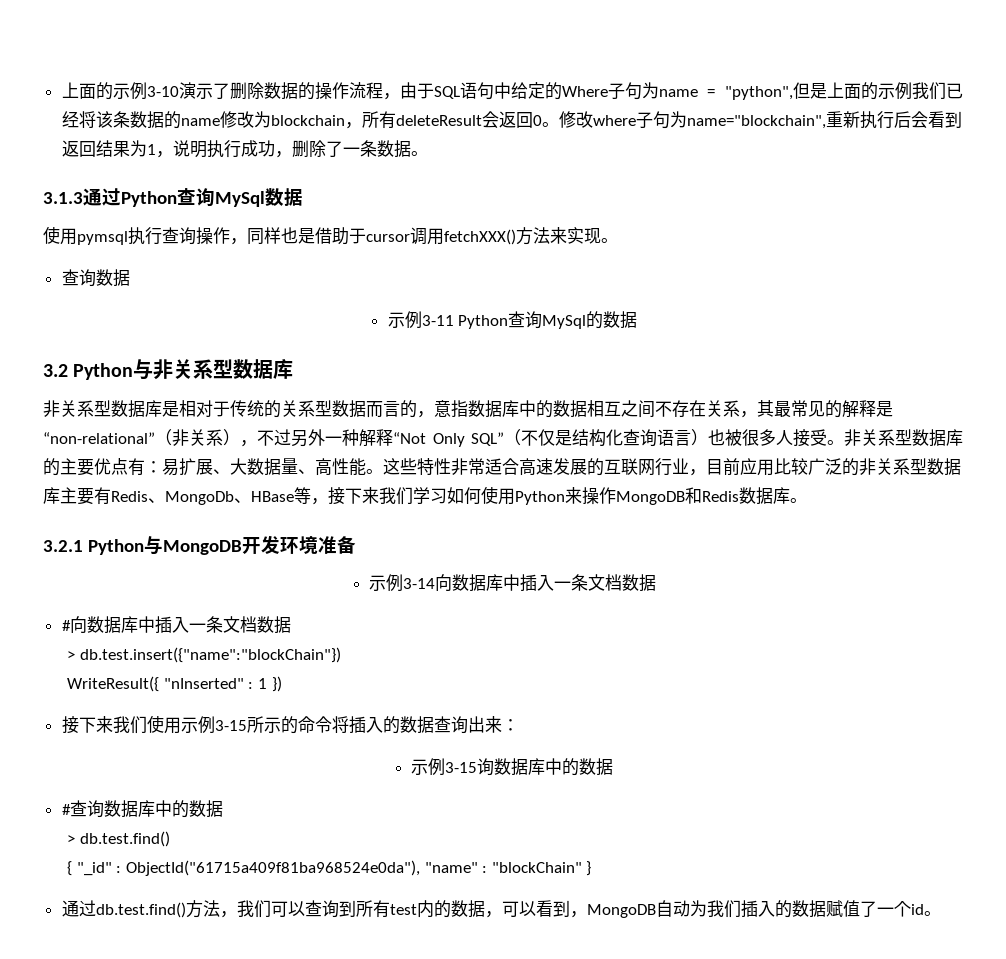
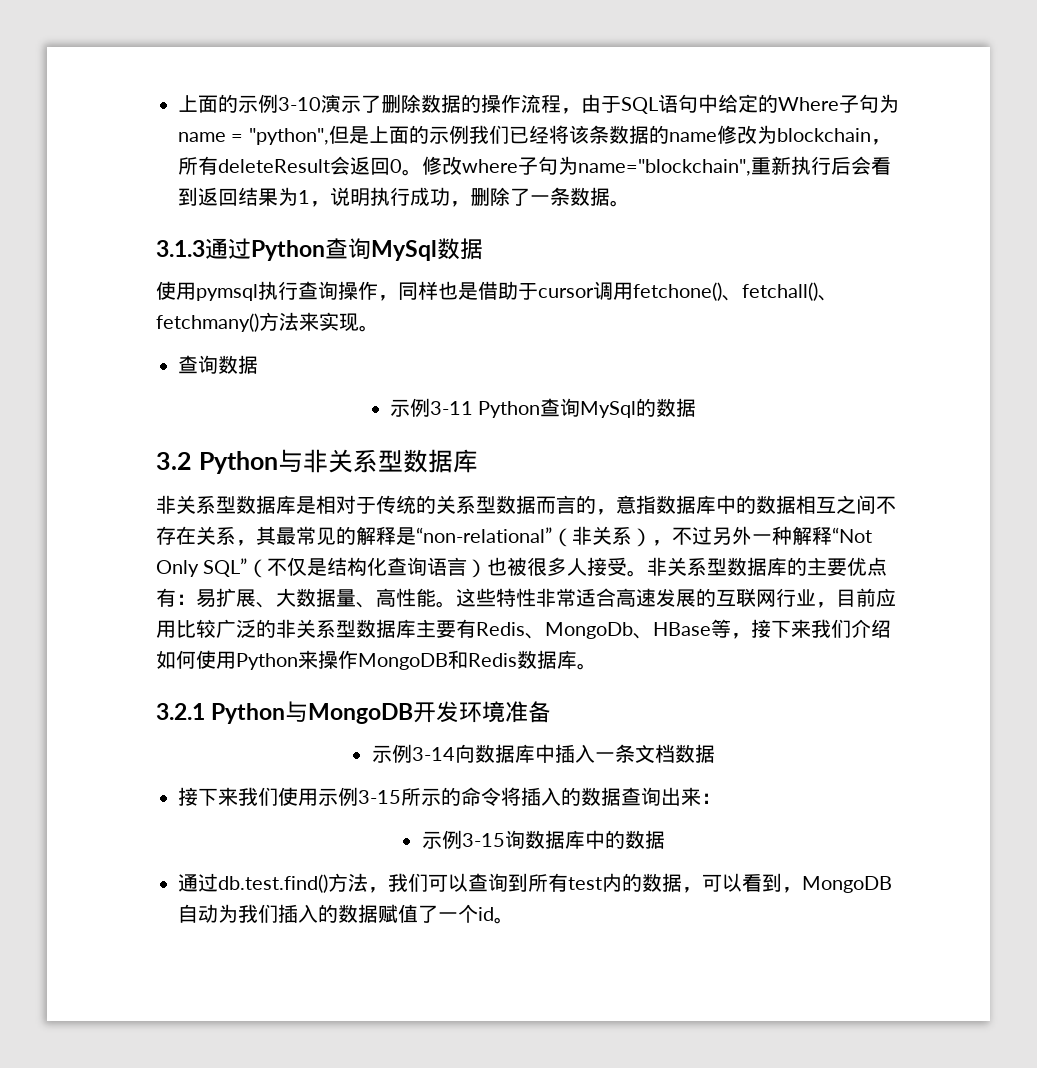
[444,229,516,245] fetchXXX() -> [633,282,838,301] [156,313,259,332] fetchone()、fetchall()、fetchmany()
[413,487,447,504] 学习 -> [851,619,891,638] 介绍
[61,616,291,634] [67,647,341,663] [67,676,282,692] // #向数据库中插入一条文档数据 // > db.test.insert({"name":"blockChain"}) // WriteResult({ "nInserted" : 1 }) -> (715, 753) none
[61,800,223,818] [67,831,170,847] [67,860,592,876] // #查询数据库中的数据 // > db.test.find() // { "_id" : ObjectId("61715a409f81ba968524e0da"), "name" : "blockChain" } -> (665, 839) none

